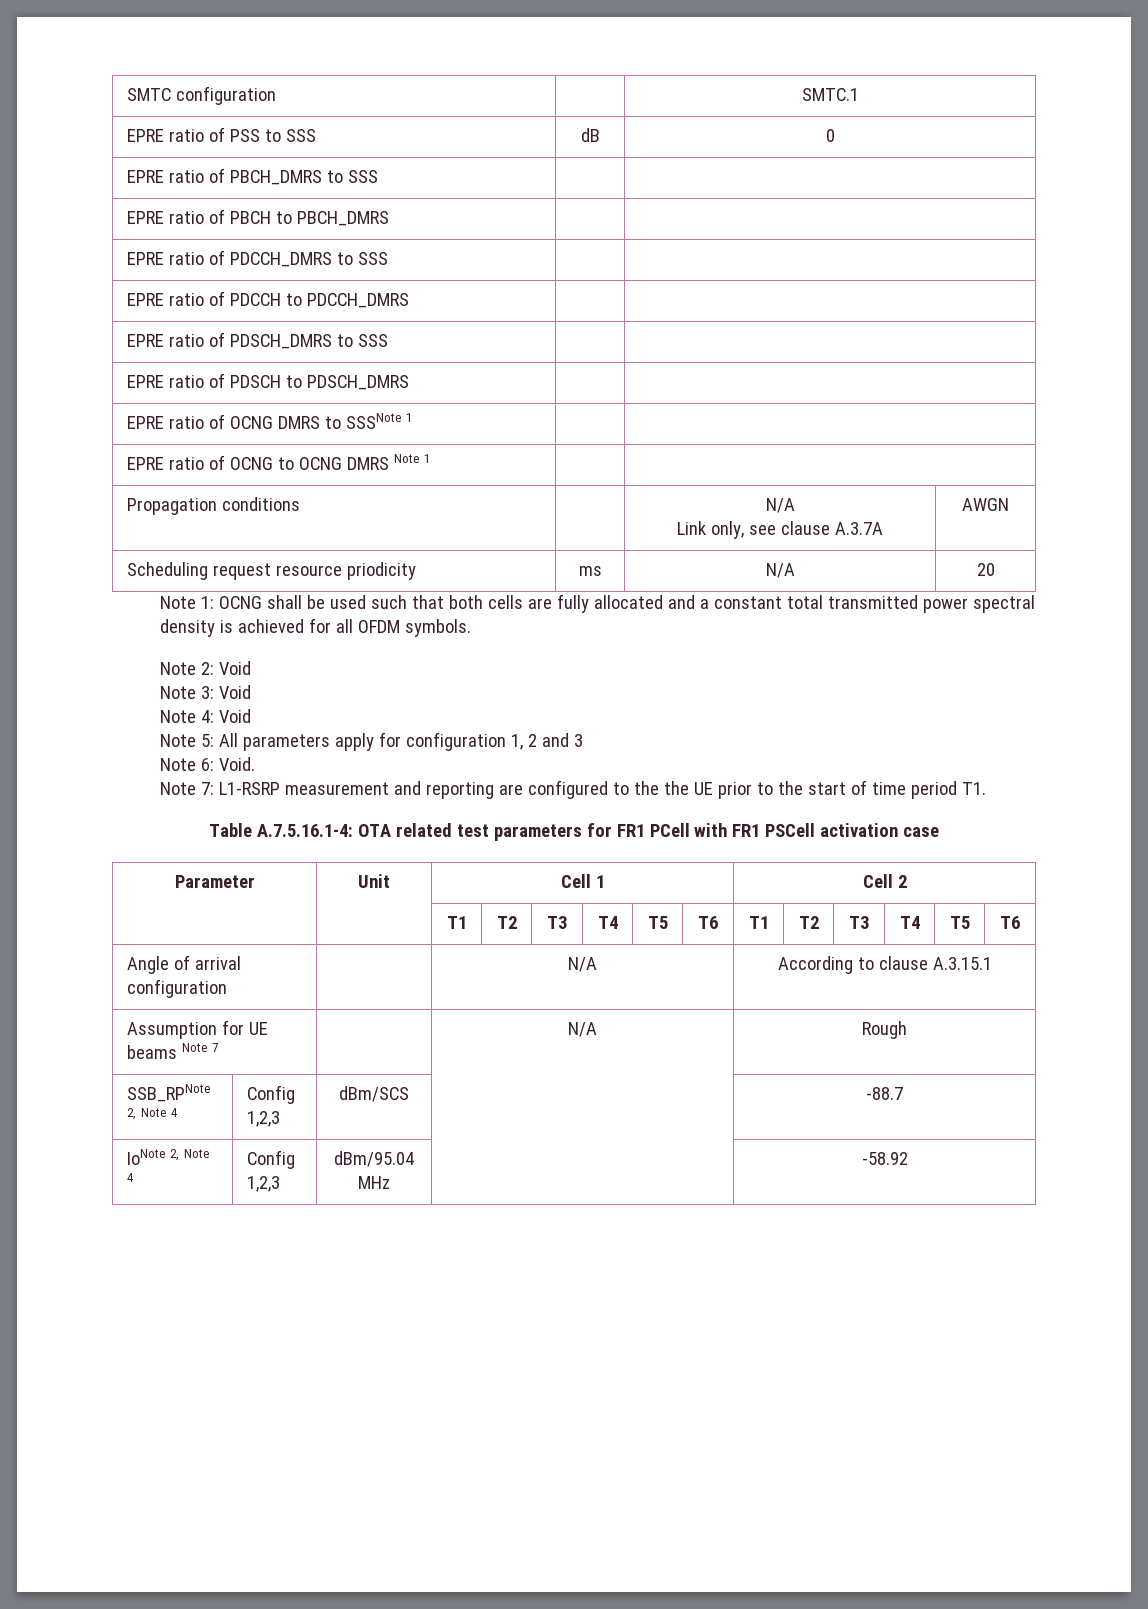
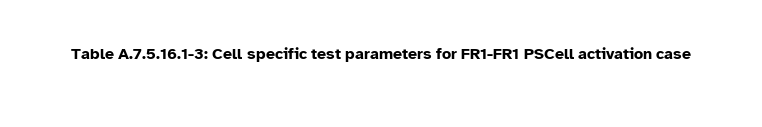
[126,86,276,105] [801,88,859,101] [126,127,316,142] [580,128,600,142] [825,129,835,142] [126,168,378,185] [126,209,389,226] [126,250,388,267] [126,291,409,308] [126,332,388,349] [126,373,409,390] [126,413,412,429] [126,454,430,470] [126,497,300,515] [765,498,795,513] [677,521,883,539] [962,498,1009,511] [126,562,416,580] [578,566,602,576] [765,563,795,578] [976,563,995,576] [160,594,1036,613] [160,618,472,637] [160,661,252,675] [160,685,252,699] [160,709,252,723] [160,732,584,751] [160,757,256,771] [160,780,987,799] [208,823,940,841] [174,875,255,888] [358,874,390,888] [560,874,605,888] [862,874,907,888] [446,916,467,929] [496,916,517,929] [547,916,567,929] [597,916,618,929] [647,916,668,929] [698,916,718,929] [748,916,769,929] [798,916,819,929] [849,916,869,929] [899,916,920,929] [949,916,970,929] [1000,916,1020,929] [126,955,241,974] [126,979,227,998] [568,957,597,972] [777,956,992,974] [126,1020,268,1039] [126,1043,218,1059] [568,1022,597,1037] [862,1021,907,1039] [126,1084,210,1102] [126,1108,178,1120] [246,1085,295,1104] [246,1111,280,1127] [339,1086,409,1102] [866,1087,903,1100] [126,1149,209,1165] [126,1173,134,1182] [246,1150,295,1169] [246,1176,280,1192] [334,1151,414,1167] [358,1176,390,1189] [861,1152,908,1165] SMTC configuration | | SMTC.1 // EPRE ratio of PSS to SSS | dB | 0 // EPRE ratio of PBCH_DMRS to SSS | | // EPRE ratio of PBCH to PBCH_DMRS | | // EPRE ratio of PDCCH_DMRS to SSS | | // EPRE ratio of PDCCH to PDCCH_DMRS | | // EPRE ratio of PDSCH_DMRS to SSS | | // EPRE ratio of PDSCH to PDSCH_DMRS | | // EPRE ratio of OCNG DMRS to SSSNote 1 | | // EPRE ratio of OCNG to OCNG DMRS Note 1 | | // Propagation conditions | | N/A // Link only, see clause A.3.7A | AWGN // Scheduling request resource priodicity | ms | N/A | 20 // Note 1: OCNG shall be used such that both cells are fully allocated and a constant total transmitted power spectral density is achieved for all OFDM symbols. // Note 2: Void // Note 3: Void // Note 4: Void // Note 5: All parameters apply for configuration 1, 2 and 3 // Note 6: Void. // Note 7: L1-RSRP measurement and reporting are configured to the the UE prior to the start of time period T1. // Table A.7.5.16.1-4: OTA related test parameters for FR1 PCell with FR1 PSCell activation case // Parameter | Unit | Cell 1 | Cell 2 // | | T1 | T2 | T3 | T4 | T5 | T6 | T1 | T2 | T3 | T4 | T5 | T6 // Angle of arrival configuration | | N/A | According to clause A.3.15.1 // Assumption for UE beams Note 7 | | N/A | Rough // SSB_RPNote 2, Note 4 | Config 1,2,3 | dBm/SCS | | -88.7 // IoNote 2, Note 4 | Config 1,2,3 | dBm/95.04 MHz | | -58.92 -> [71,47,691,62] Table A.7.5.16.1-3: Cell specific test parameters for FR1-FR1 PSCell activation case

